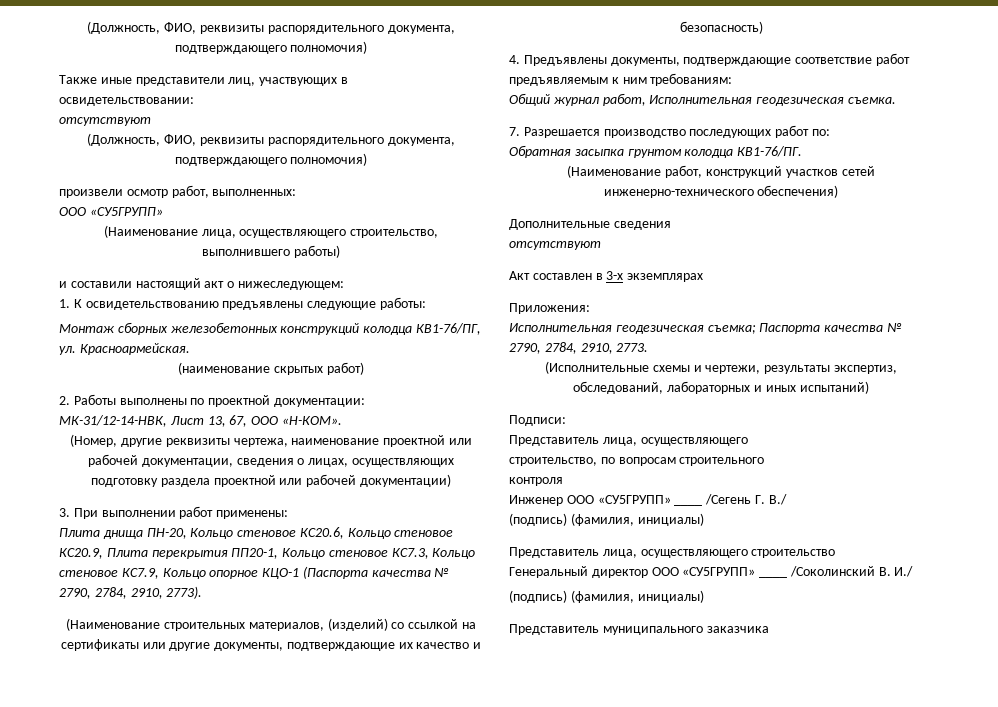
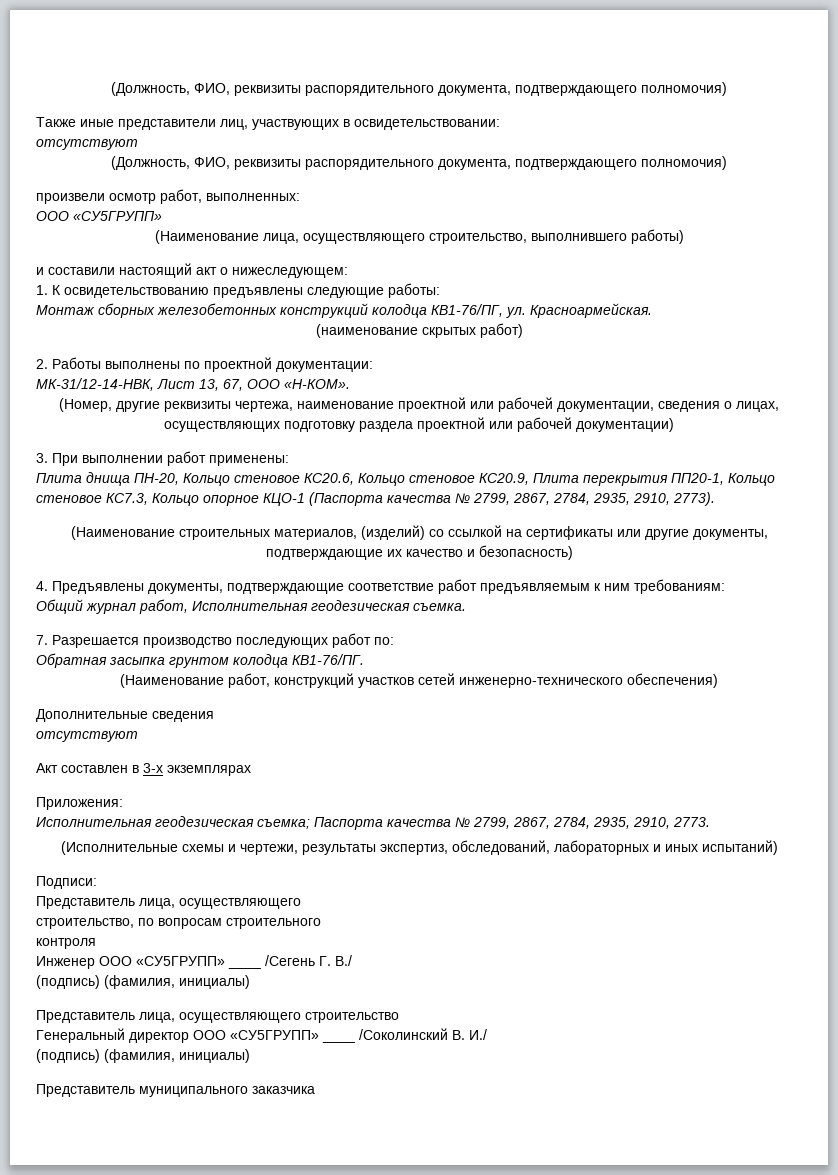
[59,568,206,579] стеновое КС7.9, Кольцо -> (199, 499) none
[59,587,127,599] 2790, 2784, -> [473,493,630,505] 2799, 2867, 2784, 2935,
[509,342,577,354] 2790, 2784, -> [473,817,630,829] 2799, 2867, 2784, 2935,

